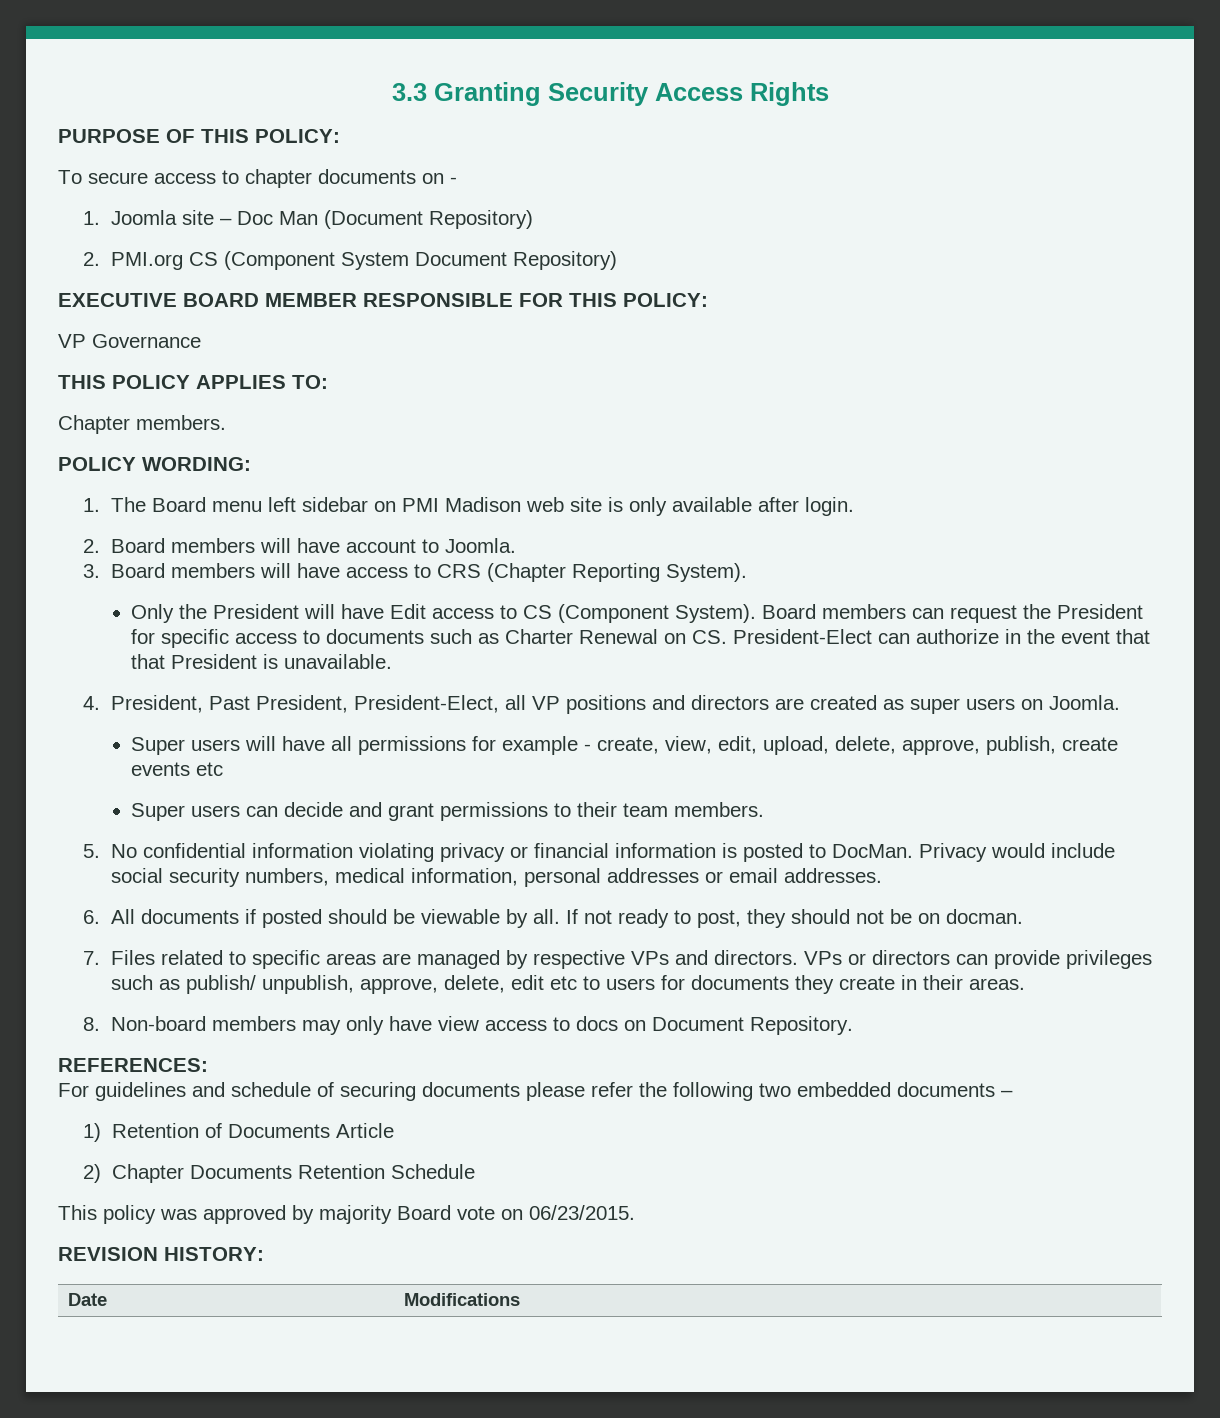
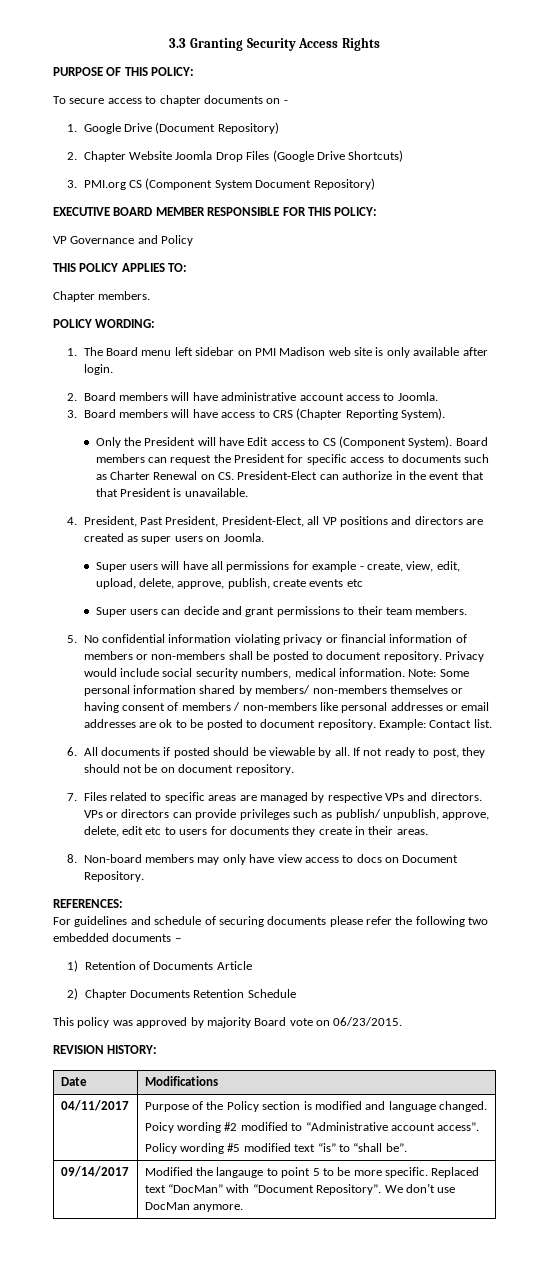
[110,210,533,229] [83,252,101,266] Joomla site – Doc Man (Document Repository) // 2. -> [83,122,279,134] [67,150,404,162] [67,180,78,188] Google Drive (Document Repository) // 2. Chapter Website Joomla Drop Files (Google Drive Shortcuts) // 3.
(201, 341) none -> [137,235,194,246] and Policy
[345,539,416,553] account -> [221,392,380,401] administrative account access
[721,843,913,862] is posted to DocMan. -> [455,634,467,643] [83,651,442,662] of members or non-members shall be posted to document repository.
[410,868,882,887] information, personal addresses or email addresses. -> [338,668,469,677] [83,685,464,696] [83,702,490,713] [83,719,492,730] information. Note: Some personal information shared by members/ non-members themselves or having consent of members / non-members like personal addresses or email addresses are ok to be posted to document repository. Example: Contact list.
[945,909,1023,924] docman. -> [178,764,294,775] document repository.
(521, 1299) none -> [60,1100,129,1111] [144,1101,488,1112] [144,1122,480,1133] [144,1143,407,1154] [60,1166,129,1177] [144,1167,480,1178] [144,1183,456,1195] [144,1202,244,1212] // 04/11/2017 | Purpose of the Policy section is modified and language changed. // Poicy wording #2 modified to “Administrative account access”. // Policy wording #5 modified text “is” to “shall be”. // 09/14/2017 | Modified the langauge to point 5 to be more specific. Replaced text “DocMan” with “Document Repository”. We don’t use DocMan anymore.

